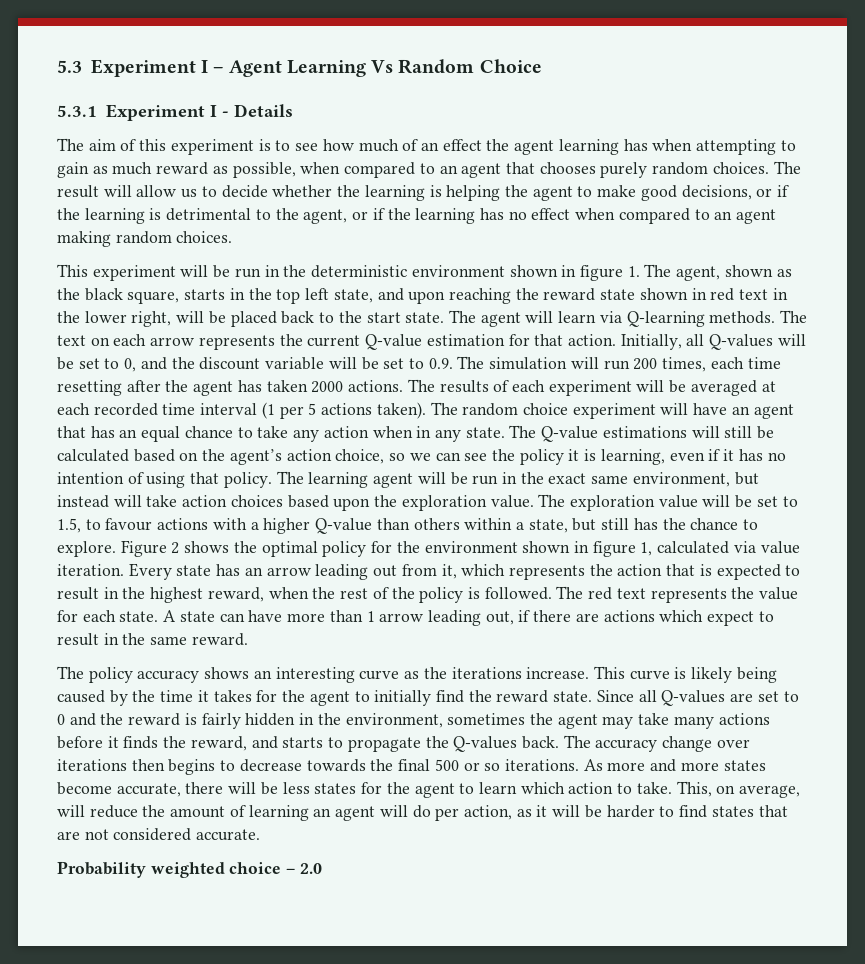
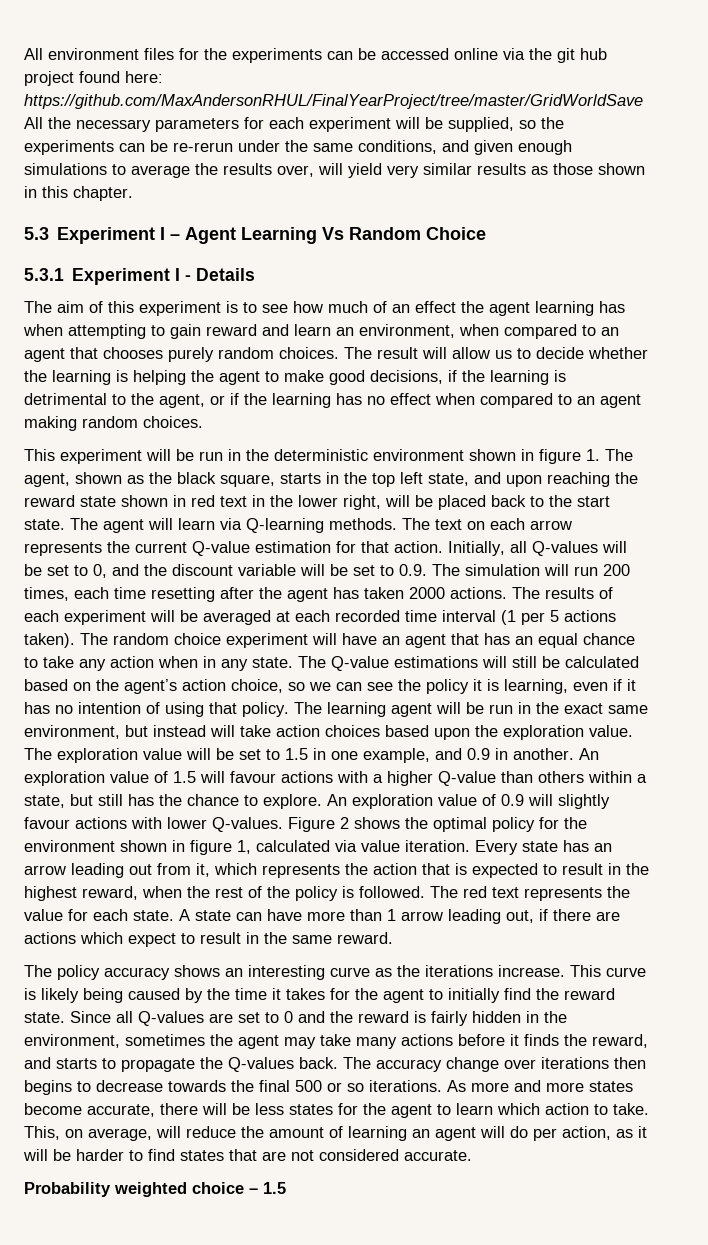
(57, 66) none -> [24,48,607,63] [24,71,163,86] [24,94,643,109] [24,117,564,132] [24,140,572,155] [24,163,645,178] [24,186,133,201] All environment files for the experiments can be accessed online via the git hub project found here: https://github.com/MaxAndersonRHUL/FinalYearProject/tree/master/GridWorldSave All the necessary parameters for each experiment will be supplied, so the experiments can be re-rerun under the same conditions, and given enough simulations to average the results over, will yield very similar results as those shown in this chapter. //
[92,162,296,178] as much reward as possible, -> [206,324,455,338] reward and learn an environment,
[756,188,773,197] or -> (443, 377) none
[57,518,101,533] 1.5, to -> [285,748,599,763] [24,771,225,786] 1.5 in one example, and 0.9 in another. An exploration value of 1.5 will
(116, 549) none -> [327,794,610,809] [24,817,283,832] An exploration value of 0.9 will slightly favour actions with lower Q-values.
[299,863,322,874] 2.0 -> [263,1182,286,1194] 1.5

